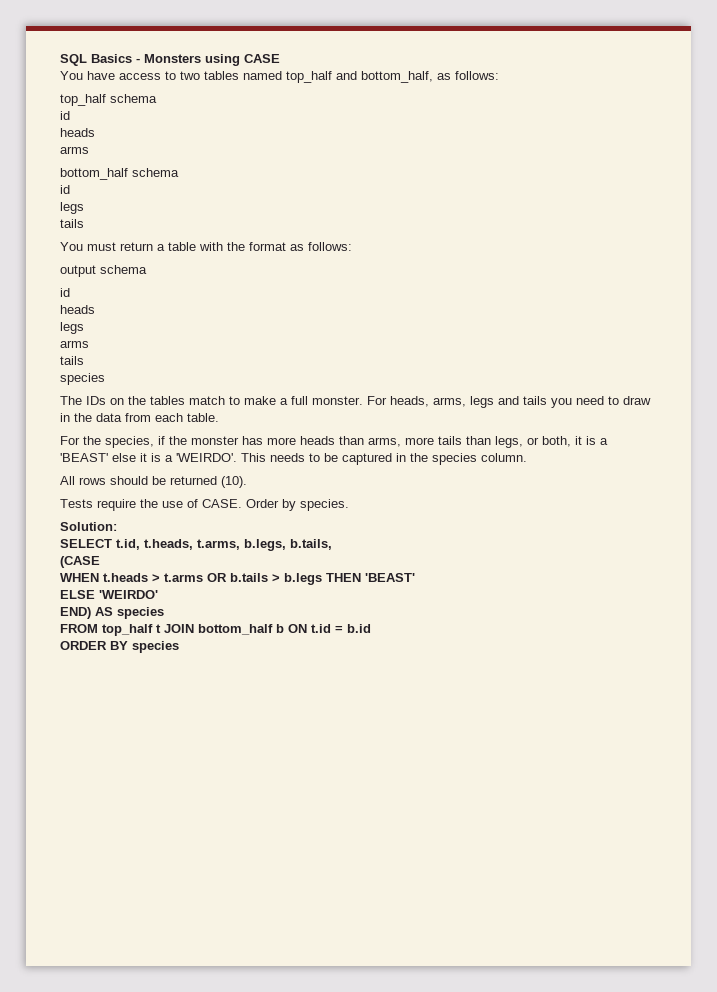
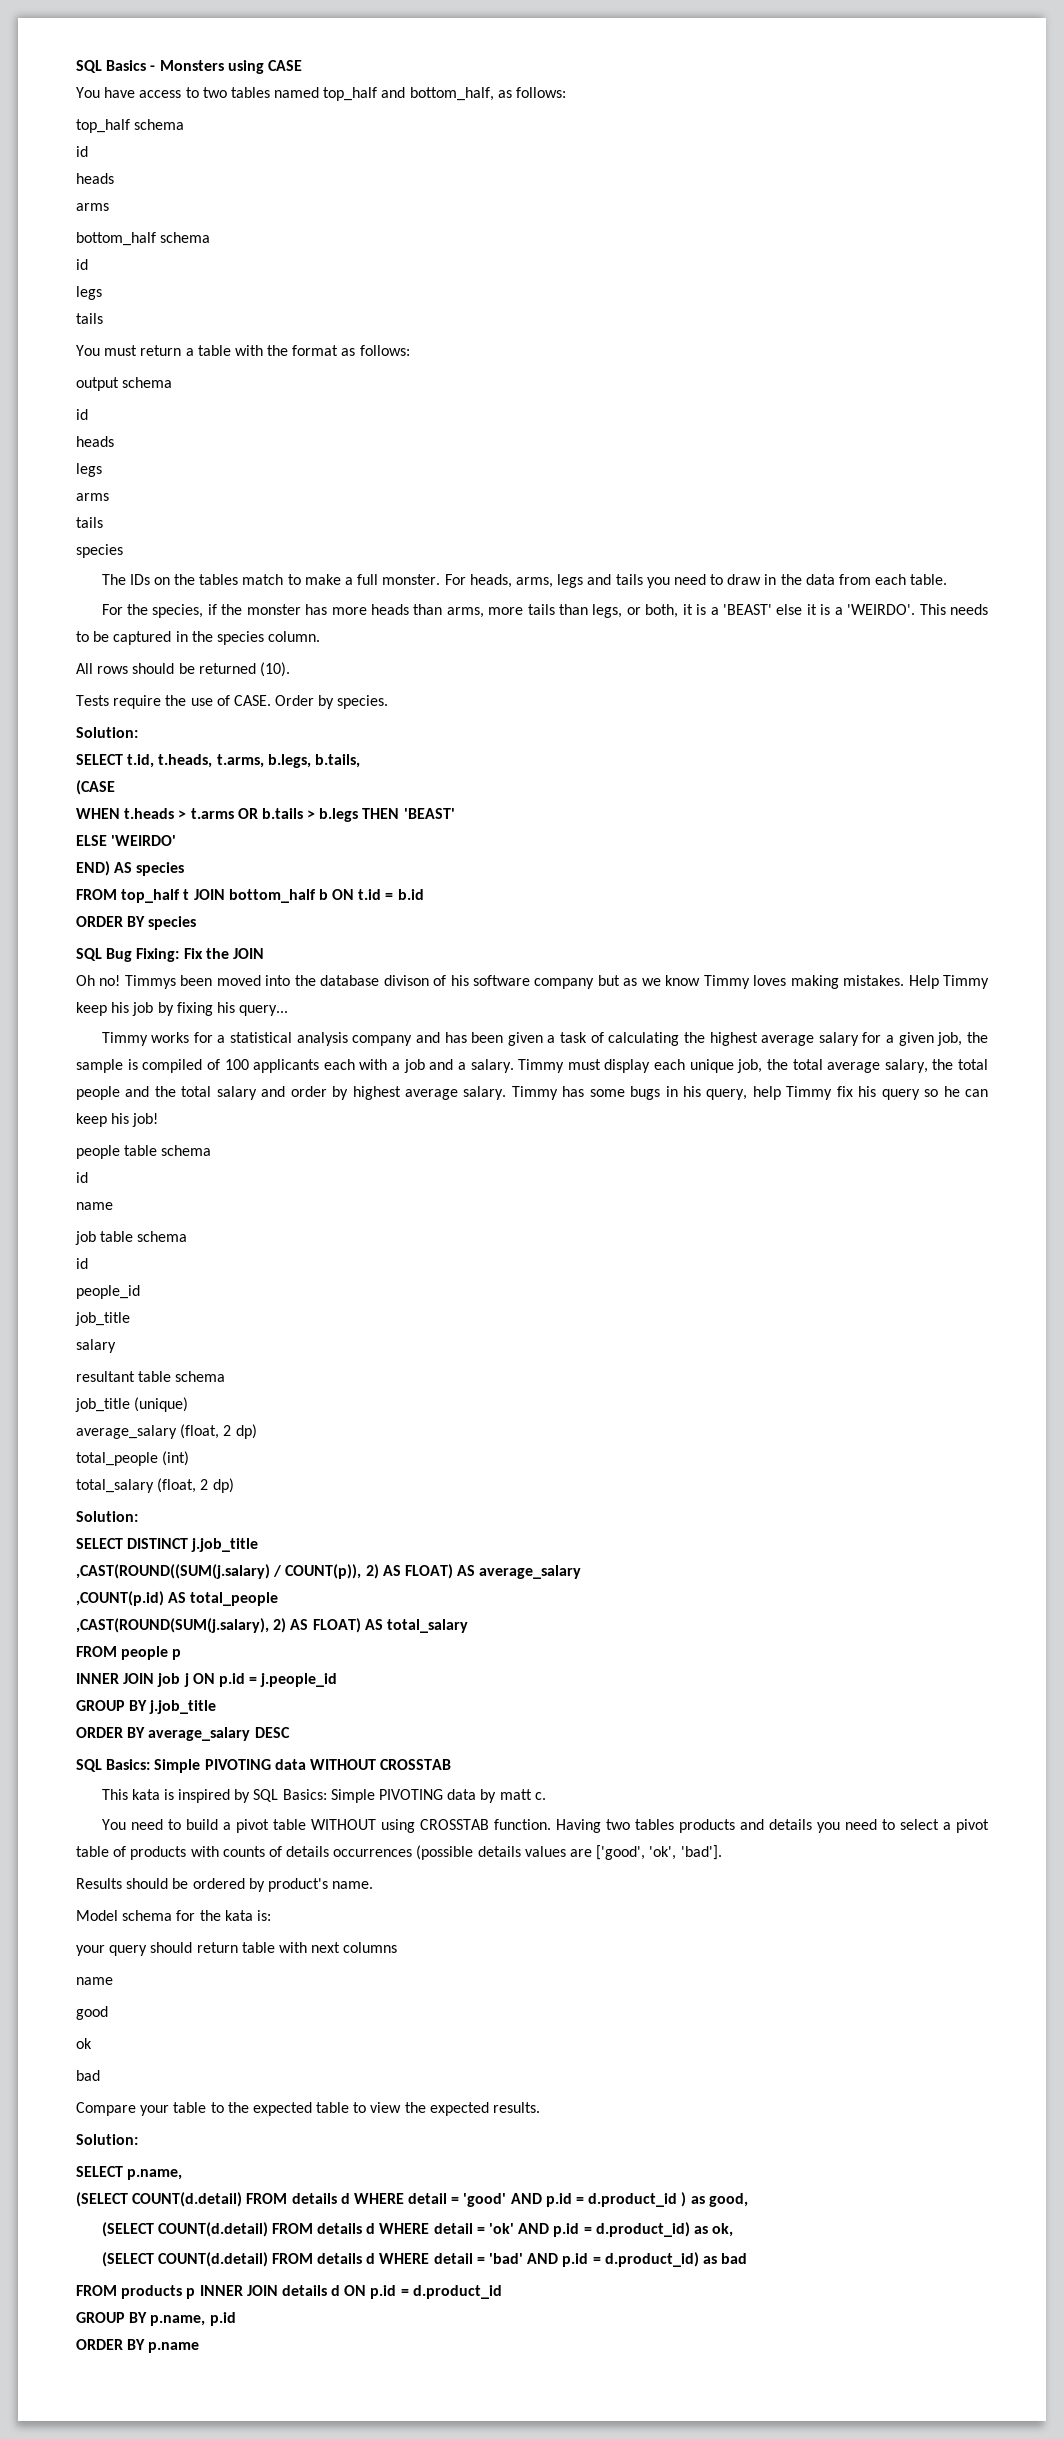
(179, 647) none -> [76,948,264,962] [76,975,990,989] [76,1002,289,1016] [101,1032,988,1046] [76,1059,988,1073] [76,1086,989,1100] [76,1113,159,1127] [76,1145,212,1159] [76,1172,88,1183] [76,1202,113,1210] [75,1231,188,1245] [76,1258,88,1269] [76,1285,140,1299] [75,1312,130,1326] [76,1339,116,1353] [76,1371,226,1382] [75,1397,189,1412] [76,1424,257,1439] [76,1451,190,1466] [76,1478,234,1493] [76,1511,138,1522] [76,1538,259,1552] [76,1564,582,1579] [76,1591,279,1606] [76,1618,468,1633] [76,1646,182,1660] [76,1673,338,1687] [76,1700,217,1714] [76,1727,290,1741] [76,1759,452,1773] [101,1789,546,1803] [101,1819,990,1833] [76,1845,722,1860] [76,1878,374,1892] [76,1910,271,1921] [76,1942,398,1956] [76,1977,113,1985] [76,2006,108,2020] [76,2038,92,2049] [76,2070,100,2081] [76,2102,541,2116] [76,2134,138,2145] [76,2166,183,2180] [76,2192,748,2207] [101,2222,734,2237] [101,2252,748,2267] [76,2285,502,2299] [76,2312,236,2326] [76,2339,200,2353] // SQL Bug Fixing: Fix the JOIN // Oh no! Timmys been moved into the database divison of his software company but as we know Timmy loves making mistakes. Help Timmy keep his job by fixing his query... // Timmy works for a statistical analysis company and has been given a task of calculating the highest average salary for a given job, the sample is compiled of 100 applicants each with a job and a salary. Timmy must display each unique job, the total average salary, the total people and the total salary and order by highest average salary. Timmy has some bugs in his query, help Timmy fix his query so he can keep his job! // people table schema // id // name // job table schema // id // people_id // job_title // salary // resultant table schema // job_title (unique) // average_salary (float, 2 dp) // total_people (int) // total_salary (float, 2 dp) // Solution: // SELECT DISTINCT j.job_title // ,CAST(ROUND((SUM(j.salary) / COUNT(p)), 2) AS FLOAT) AS average_salary // ,COUNT(p.id) AS total_people // ,CAST(ROUND(SUM(j.salary), 2) AS FLOAT) AS total_salary // FROM people p // INNER JOIN job j ON p.id = j.people_id // GROUP BY j.job_title // ORDER BY average_salary DESC // SQL Basics: Simple PIVOTING data WITHOUT CROSSTAB // This kata is inspired by SQL Basics: Simple PIVOTING data by matt c. // You need to build a pivot table WITHOUT using CROSSTAB function. Having two tables products and details you need to select a pivot table of products with counts of details occurrences (possible details values are ['good', 'ok', 'bad']. // Results should be ordered by product's name. // Model schema for the kata is: // your query should return table with next columns // name // good // ok // bad // Compare your table to the expected table to view the expected results. // Solution: // SELECT p.name, // (SELECT COUNT(d.detail) FROM details d WHERE detail = 'good' AND p.id = d.product_id ) as good, // (SELECT COUNT(d.detail) FROM details d WHERE detail = 'ok' AND p.id = d.product_id) as ok, // (SELECT COUNT(d.detail) FROM details d WHERE detail = 'bad' AND p.id = d.product_id) as bad // FROM products p INNER JOIN details d ON p.id = d.product_id // GROUP BY p.name, p.id // ORDER BY p.name

